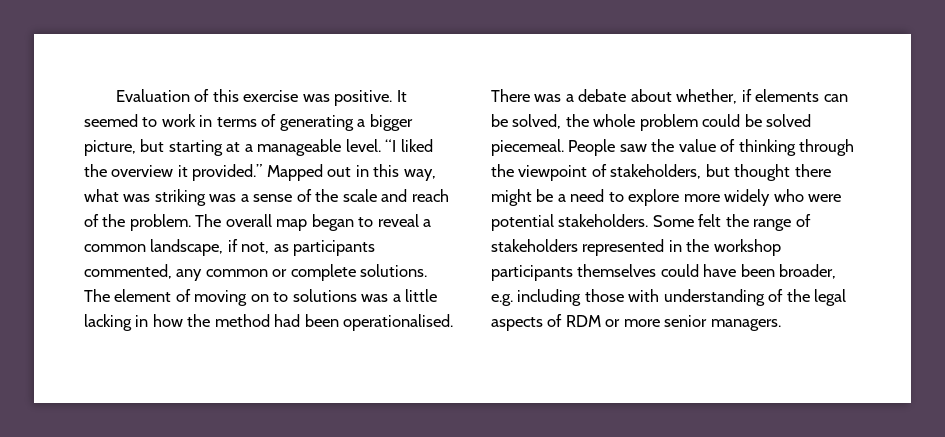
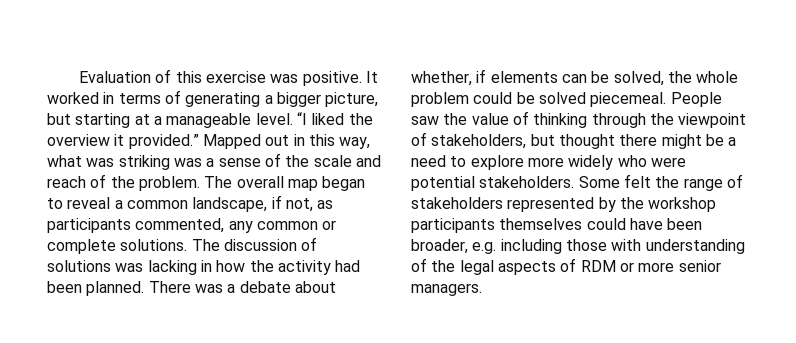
[84,114,196,127] seemed to work -> [47,92,99,104] worked
[114,289,438,306] element of moving on to solutions was a little -> [223,237,318,251] [47,260,144,272] discussion of solutions was
[214,314,270,327] method -> [277,260,331,275] activity
[343,314,454,331] operationalised. -> [86,281,145,296] planned.
[668,240,682,252] in -> [598,197,616,212] by

